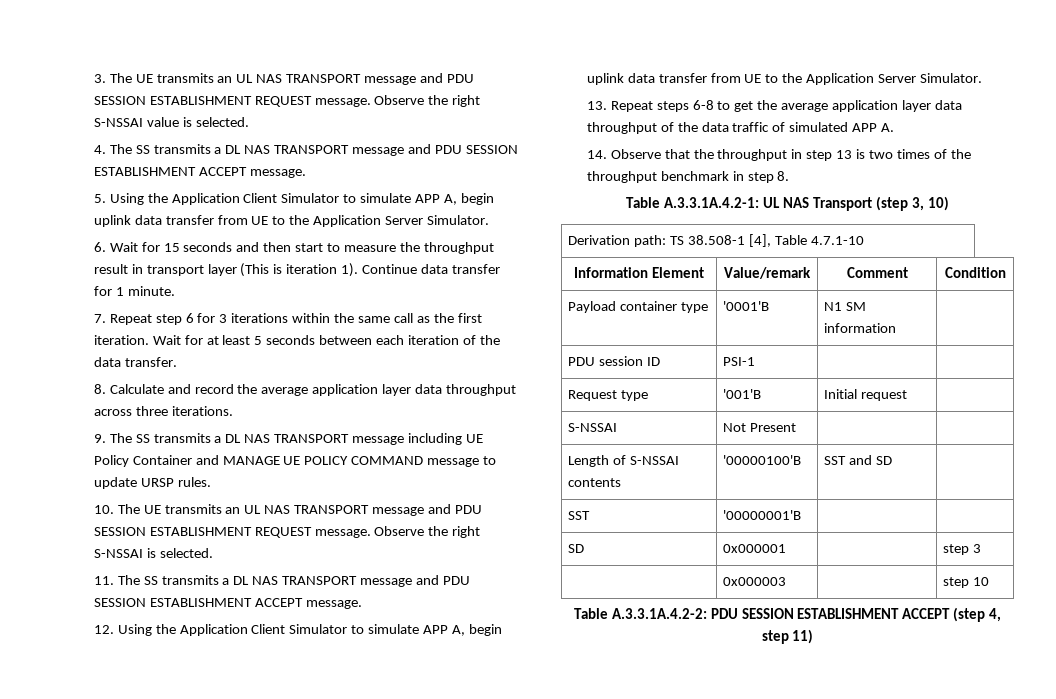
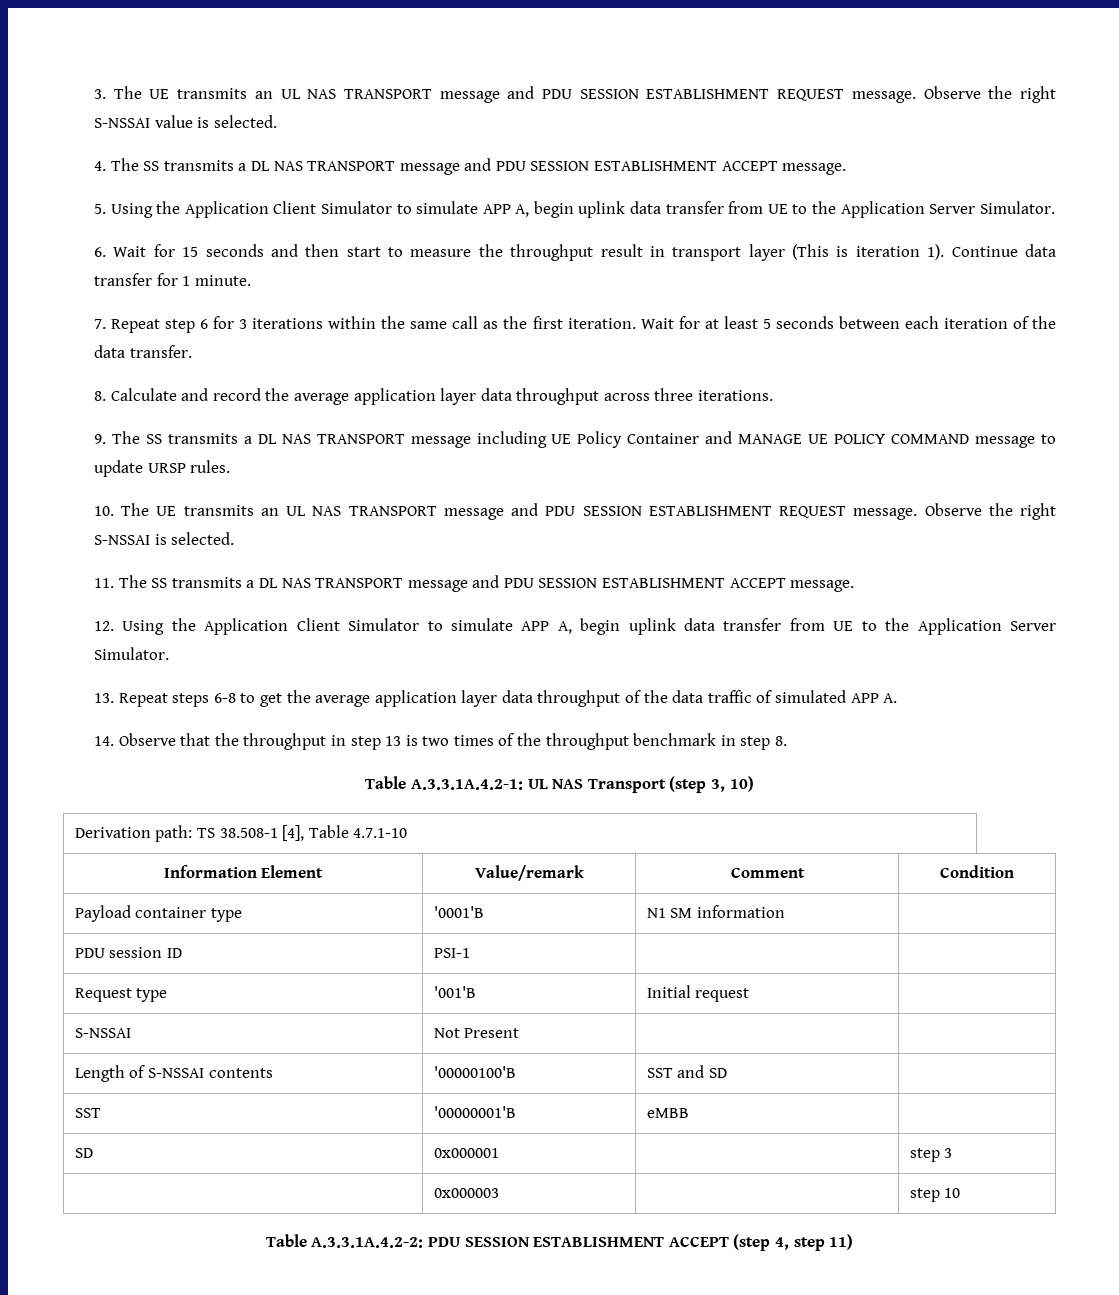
(802, 515) none -> [646,1108,689,1118] eMBB

